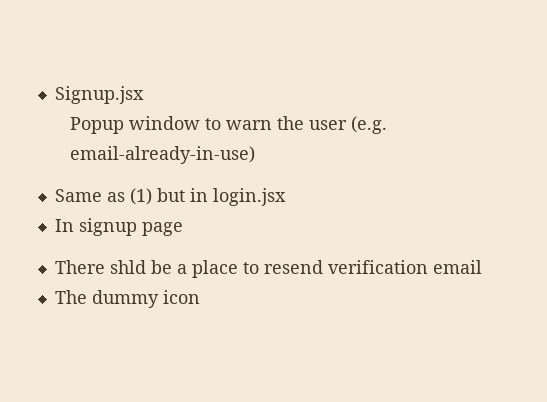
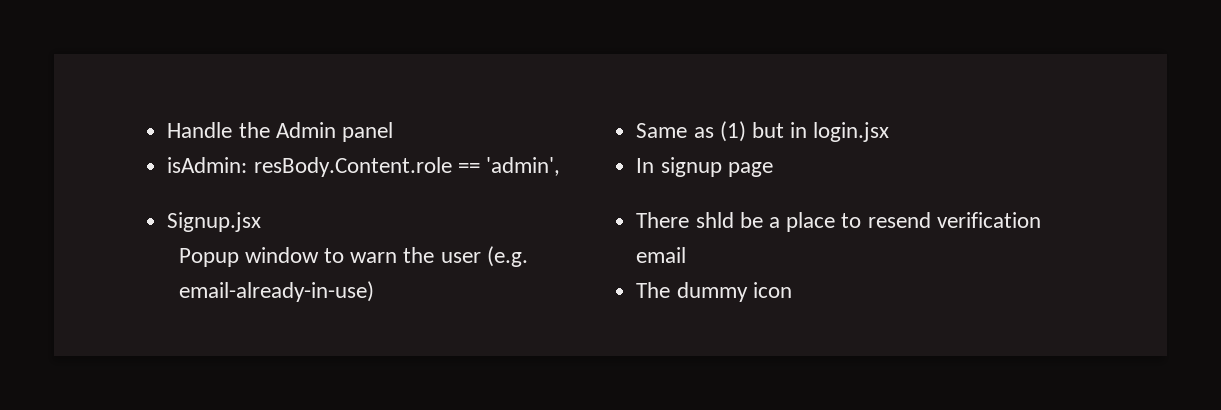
(54, 95) none -> [167,122,393,142] [167,157,560,177] Handle the Admin panel // isAdmin: resBody.Content.role == 'admin', //

